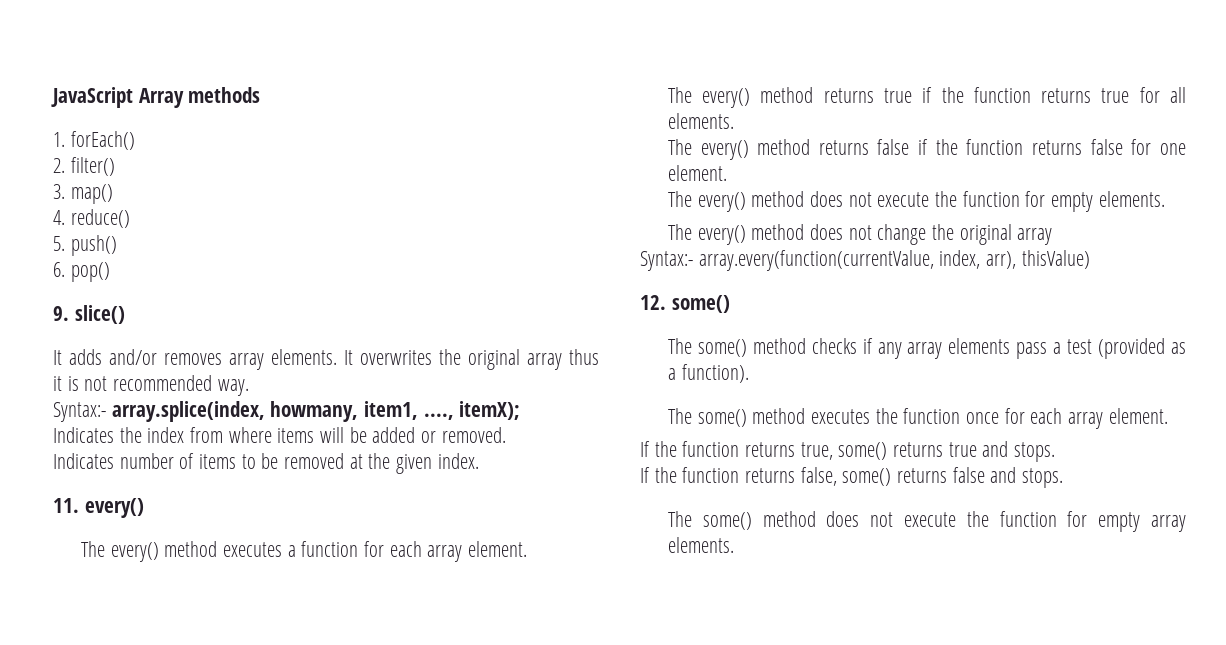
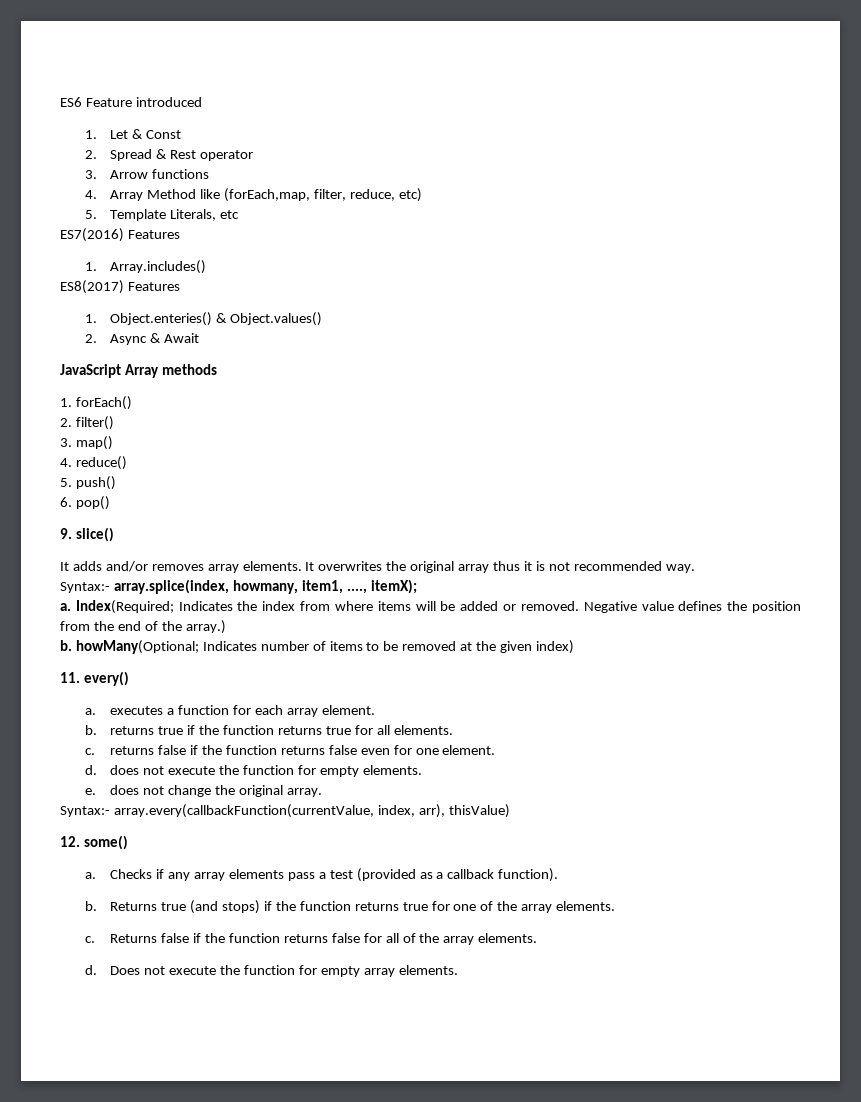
(51, 97) none -> [60,97,202,107] [85,129,182,139] [85,149,254,161] [85,169,210,179] [85,188,422,202] [85,209,240,221] [60,228,180,242] [85,260,207,274] [60,280,180,294] [85,312,323,326] [85,333,200,345] ES6 Feature introduced // 1. Let & Const // 2. Spread & Rest operator // 3. Arrow functions // 4. Array Method like (forEach,map, filter, reduce, etc) // 5. Template Literals, etc // ES7(2016) Features // 1. Array.includes() // ES8(2017) Features // 1. Object.enteries() & Object.values() // 2. Async & Await //
(521, 410) none -> [60,600,174,614] a. Index(Required;
(506, 435) // -> [583,601,802,613] [60,620,226,634] [60,640,199,654] Negative value defines the position from the end of the array.) // b. howMany(Optional;
[437,453,479,469] index. -> [535,640,574,654] index)
[80,541,218,562] The every() method -> [85,708,97,715] a.
[667,87,814,108] The every() method -> [85,725,98,735] b.
[667,139,811,160] The every() method -> [85,748,96,755] c.
(1123, 147) none -> [360,748,390,755] even
[667,191,805,212] The every() method -> [85,765,98,775] d.
[667,224,805,245] The every() method -> [85,788,97,795] e.
[1017,228,1053,245] [640,250,934,271] array // Syntax:- array.every(function(currentValue, -> [286,788,322,797] [60,804,374,818] array. // Syntax:- array.every(callbackFunction(currentValue,
[667,338,857,357] The some() method checks -> [85,869,153,879] a. Checks
(676, 374) none -> [447,869,495,879] callback
[667,408,1168,429] [640,441,1056,462] [640,467,1064,488] [667,511,860,530] The some() method executes the function once for each array element. // If the function returns true, some() returns true and stops. // If the function returns false, some() returns false and stops. // The some() method does -> [85,900,616,914] [85,933,538,945] [85,965,141,975] b. Returns true (and stops) if the function returns true for one of the array elements. // c. Returns false if the function returns false for all of the array elements. // d. Does

